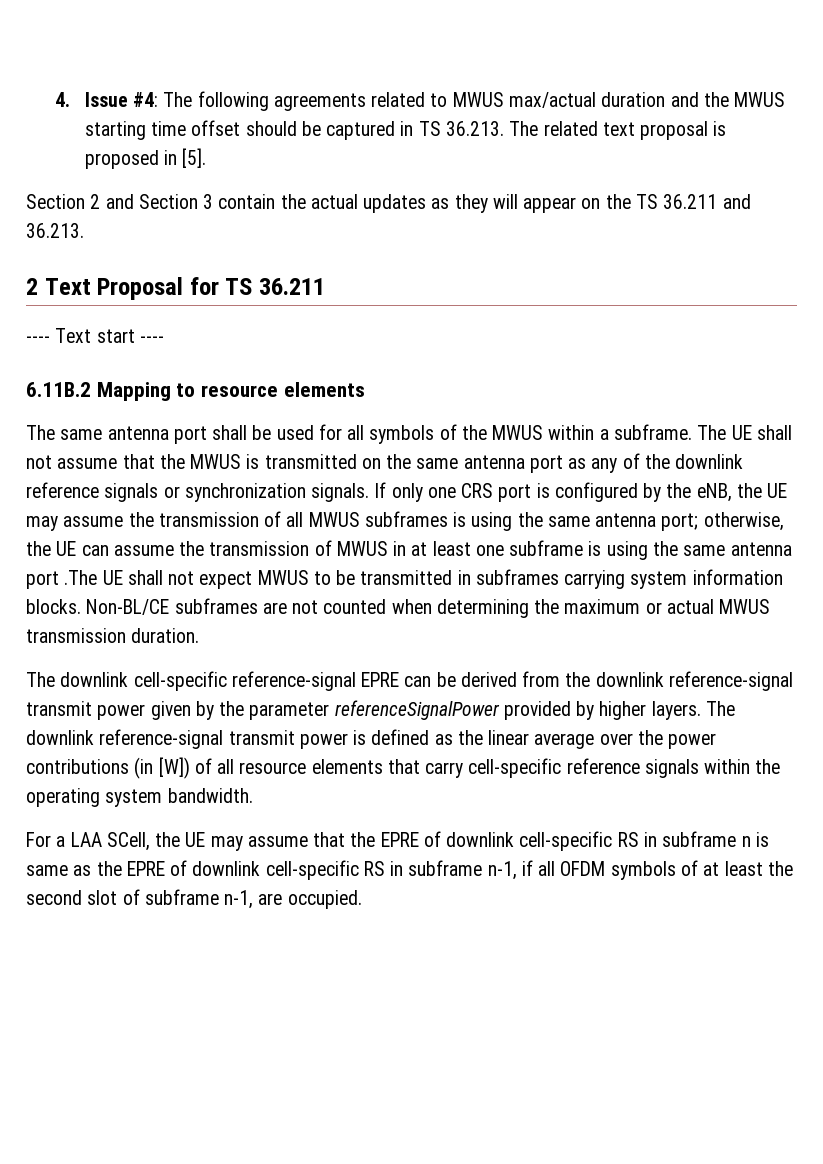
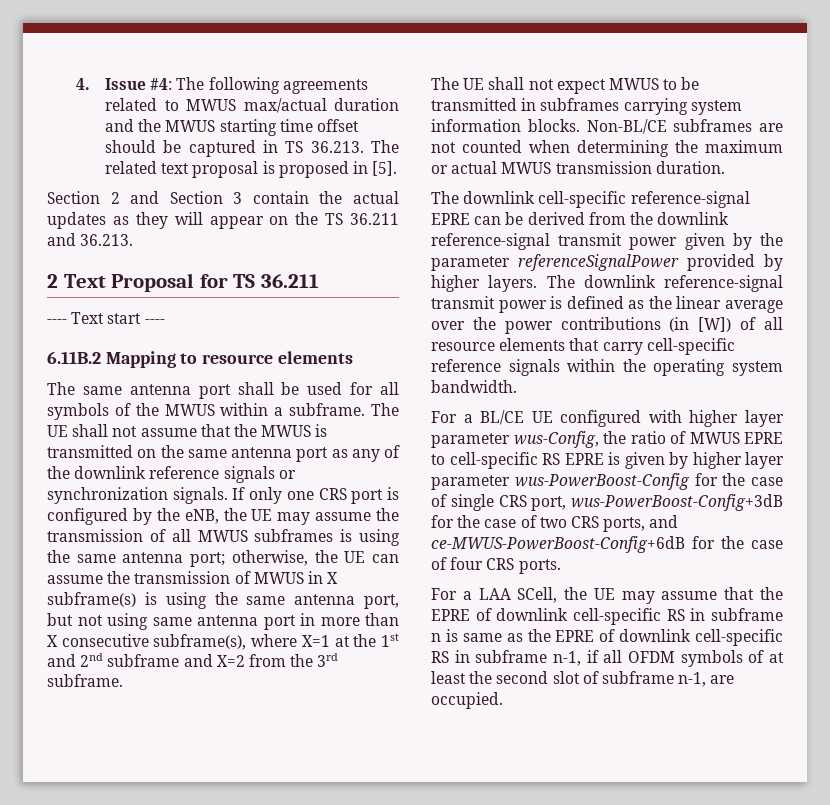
[411,540,792,560] [26,570,98,589] at least one subframe is using the same antenna port .The -> [327,572,339,584] [47,592,399,609] [47,613,399,630] [47,633,400,650] [47,653,339,667] [47,674,123,687] [431,77,459,90] X subframe(s) is using the same antenna port, but not using same antenna port in more than X consecutive subframe(s), where X=1 at the 1st and 2nd subframe and X=2 from the 3rd subframe. // The
(253, 795) none -> [431,410,784,427] [431,431,783,448] [431,452,784,469] [431,473,783,490] [431,494,783,511] [431,515,679,532] [431,536,783,553] [431,557,561,574] // For a BL/CE UE configured with higher layer parameter wus-Config, the ratio of MWUS EPRE to cell-specific RS EPRE is given by higher layer parameter wus-PowerBoost-Config for the case of single CRS port, wus-PowerBoost-Config+3dB for the case of two CRS ports, and ce-MWUS-PowerBoost-Config+6dB for the case of four CRS ports.

